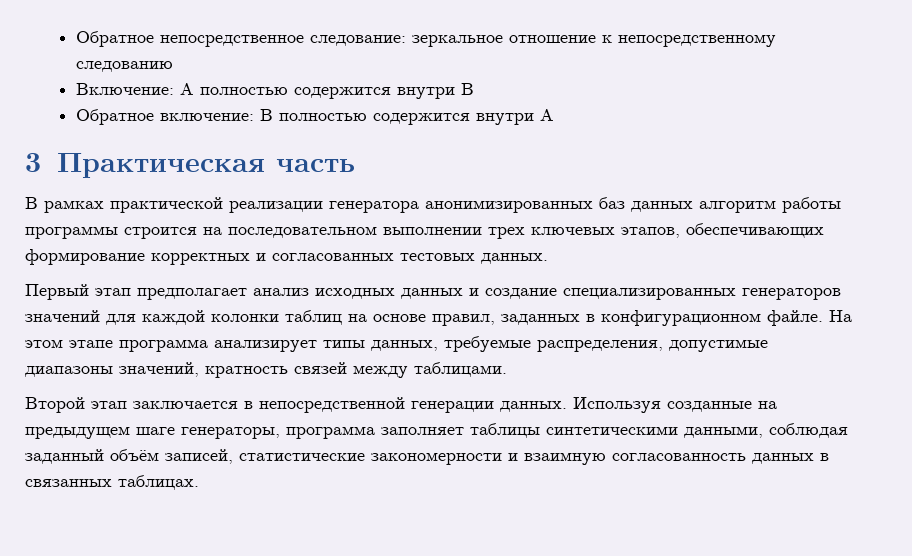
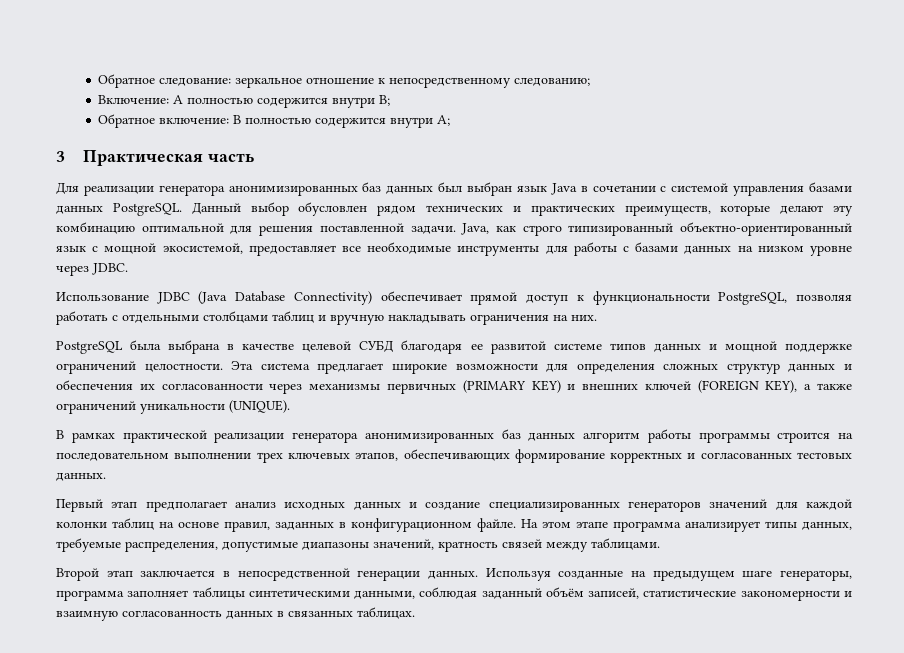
[75,31,304,47] Обратное непосредственное -> [98,74,156,88] Обратное
[75,61,173,72] следованию -> [514,78,591,86] следованию;
[460,83,474,95] B -> [379,95,391,106] B;
[539,109,554,121] A -> [437,115,451,126] A;
(355, 165) none -> [56,182,853,196] [56,202,854,216] [56,222,852,236] [56,242,853,256] [56,263,128,276] [56,291,853,305] [56,311,597,325] [56,340,853,354] [56,361,853,374] [56,380,853,394] [56,400,290,414] // Для реализации генератора анонимизированных баз данных был выбран язык Java в сочетании с системой управления базами данных PostgreSQL. Данный выбор обусловлен рядом технических и практических преимуществ, которые делают эту комбинацию оптимальной для решения поставленной задачи. Java, как строго типизированный объектно-ориентированный язык с мощной экосистемой, предоставляет все необходимые инструменты для работы с базами данных на низком уровне через JDBC. // Использование JDBC (Java Database Connectivity) обеспечивает прямой доступ к функциональности PostgreSQL, позволяя работать с отдельными столбцами таблиц и вручную накладывать ограничения на них. // PostgreSQL была выбрана в качестве целевой СУБД благодаря ее развитой системе типов данных и мощной поддержке ограничений целостности. Эта система предлагает широкие возможности для определения сложных структур данных и обеспечения их согласованности через механизмы первичных (PRIMARY KEY) и внешних ключей (FOREIGN KEY), а также ограничений уникальности (UNIQUE).

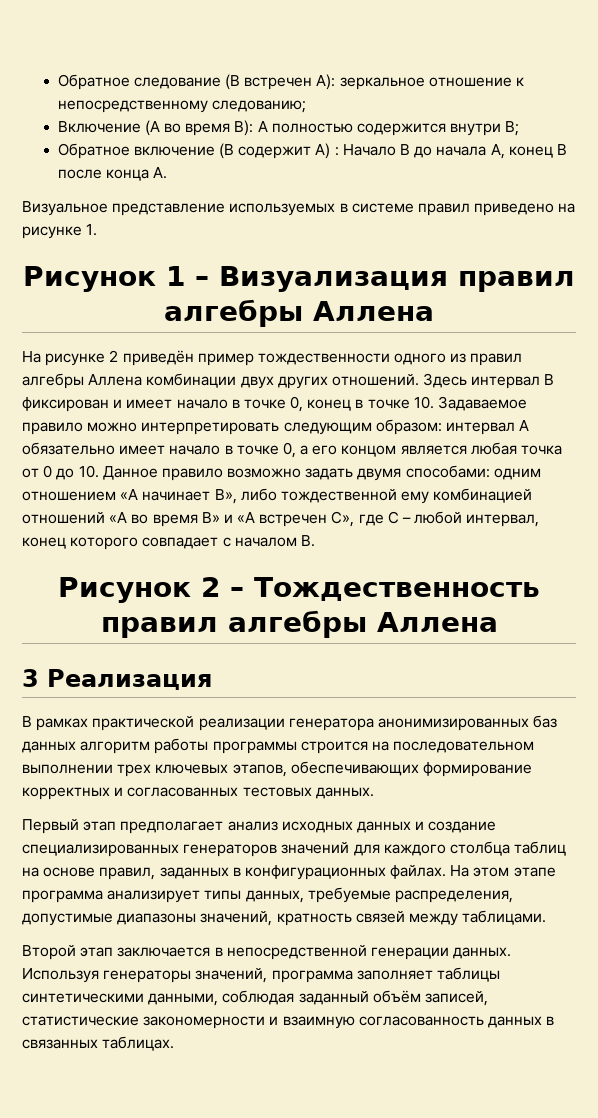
[98,74,232,88] Обратное следование: -> [57,74,336,90] Обратное следование (В встречен А):
[98,95,170,104] Включение: -> [57,120,254,136] Включение (А во время В):
[159,115,451,128] [56,150,254,166] [56,182,853,196] [56,202,854,216] [56,222,852,236] [56,242,853,256] [56,263,128,276] [56,291,853,305] [56,311,597,325] [56,340,853,354] [56,361,853,374] [56,380,853,394] [56,400,290,414] включение: B полностью содержится внутри A; // 3 Практическая часть // Для реализации генератора анонимизированных баз данных был выбран язык Java в сочетании с системой управления базами данных PostgreSQL. Данный выбор обусловлен рядом технических и практических преимуществ, которые делают эту комбинацию оптимальной для решения поставленной задачи. Java, как строго типизированный объектно-ориентированный язык с мощной экосистемой, предоставляет все необходимые инструменты для работы с базами данных на низком уровне через JDBC. // Использование JDBC (Java Database Connectivity) обеспечивает прямой доступ к функциональности PostgreSQL, позволяя работать с отдельными столбцами таблиц и вручную накладывать ограничения на них. // PostgreSQL была выбрана в качестве целевой СУБД благодаря ее развитой системе типов данных и мощной поддержке ограничений целостности. Эта система предлагает широкие возможности для определения сложных структур данных и обеспечения их согласованности через механизмы первичных (PRIMARY KEY) и внешних ключей (FOREIGN KEY), а также ограничений уникальности (UNIQUE). -> [133,143,567,159] [57,167,168,181] [22,201,576,216] [22,224,98,239] [23,266,575,292] [164,299,434,327] [22,350,523,366] [22,373,555,389] [22,396,528,412] [22,419,530,435] [22,442,563,458] [22,465,541,481] [22,488,533,504] [22,511,540,527] [22,535,315,550] [58,577,540,603] [100,610,498,638] [22,669,212,690] включение (В содержит А) : Начало В до начала А, конец В после конца А. // Визуальное представление используемых в системе правил приведено на рисунке 1. // Рисунок 1 – Визуализация правил алгебры Аллена // На рисунке 2 приведён пример тождественности одного из правил алгебры Аллена комбинации двух других отношений. Здесь интервал B фиксирован и имеет начало в точке 0, конец в точке 10. Задаваемое правило можно интерпретировать следующим образом: интервал А обязательно имеет начало в точке 0, а его концом является любая точка от 0 до 10. Данное правило возможно задать двумя способами: одним отношением «А начинает В», либо тождественной ему комбинацией отношений «А во время В» и «А встречен С», где C – любой интервал, конец которого совпадает с началом В. // Рисунок 2 – Тождественность правил алгебры Аллена // 3 Реализация
[806,499,853,510] [56,522,107,528] каждой колонки -> [383,841,510,856] каждого столбца
[351,518,516,532] конфигурационном файле. -> [244,865,447,880] конфигурационных файлах.
[558,570,852,581] созданные на предыдущем шаге генераторы, -> [103,968,268,983] генераторы значений,

